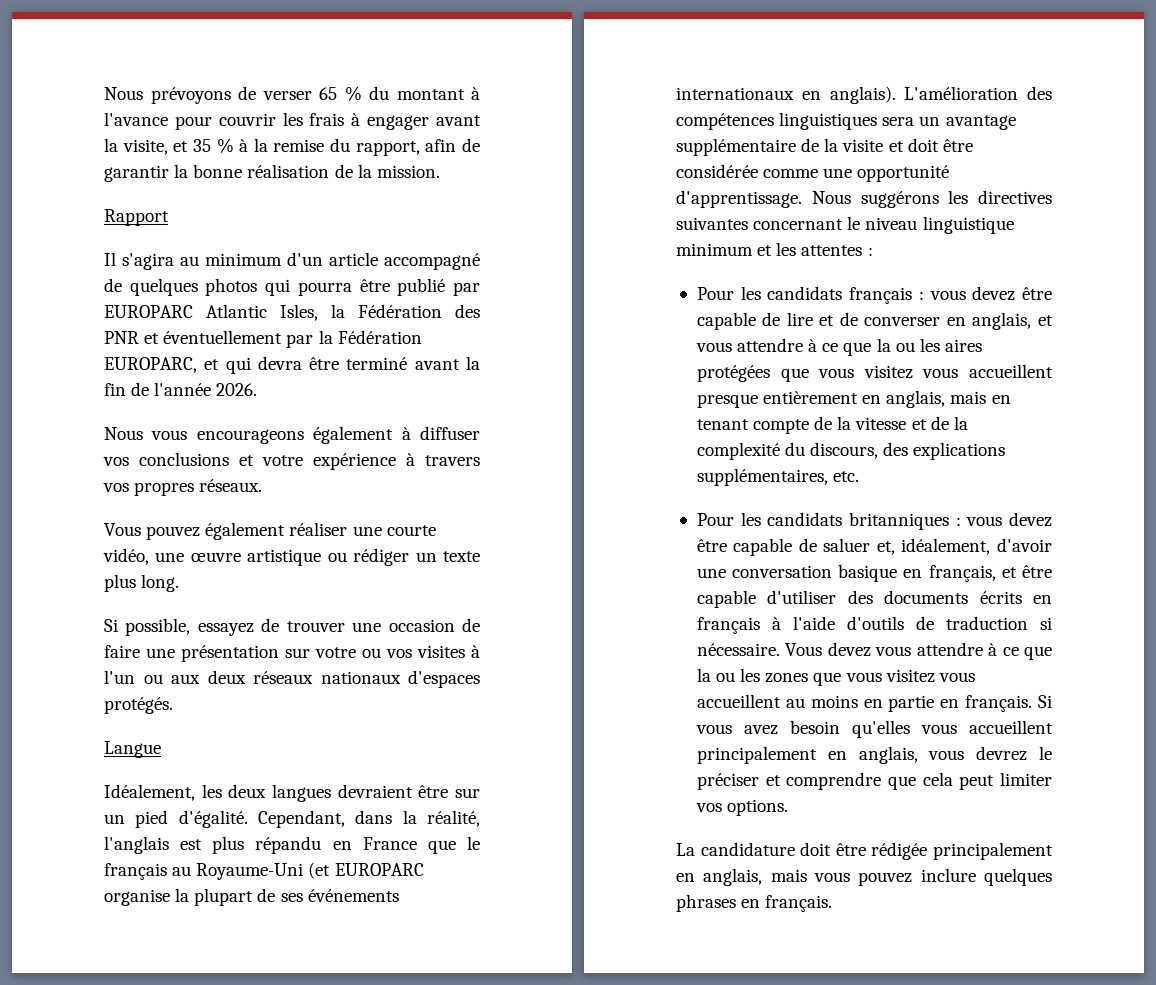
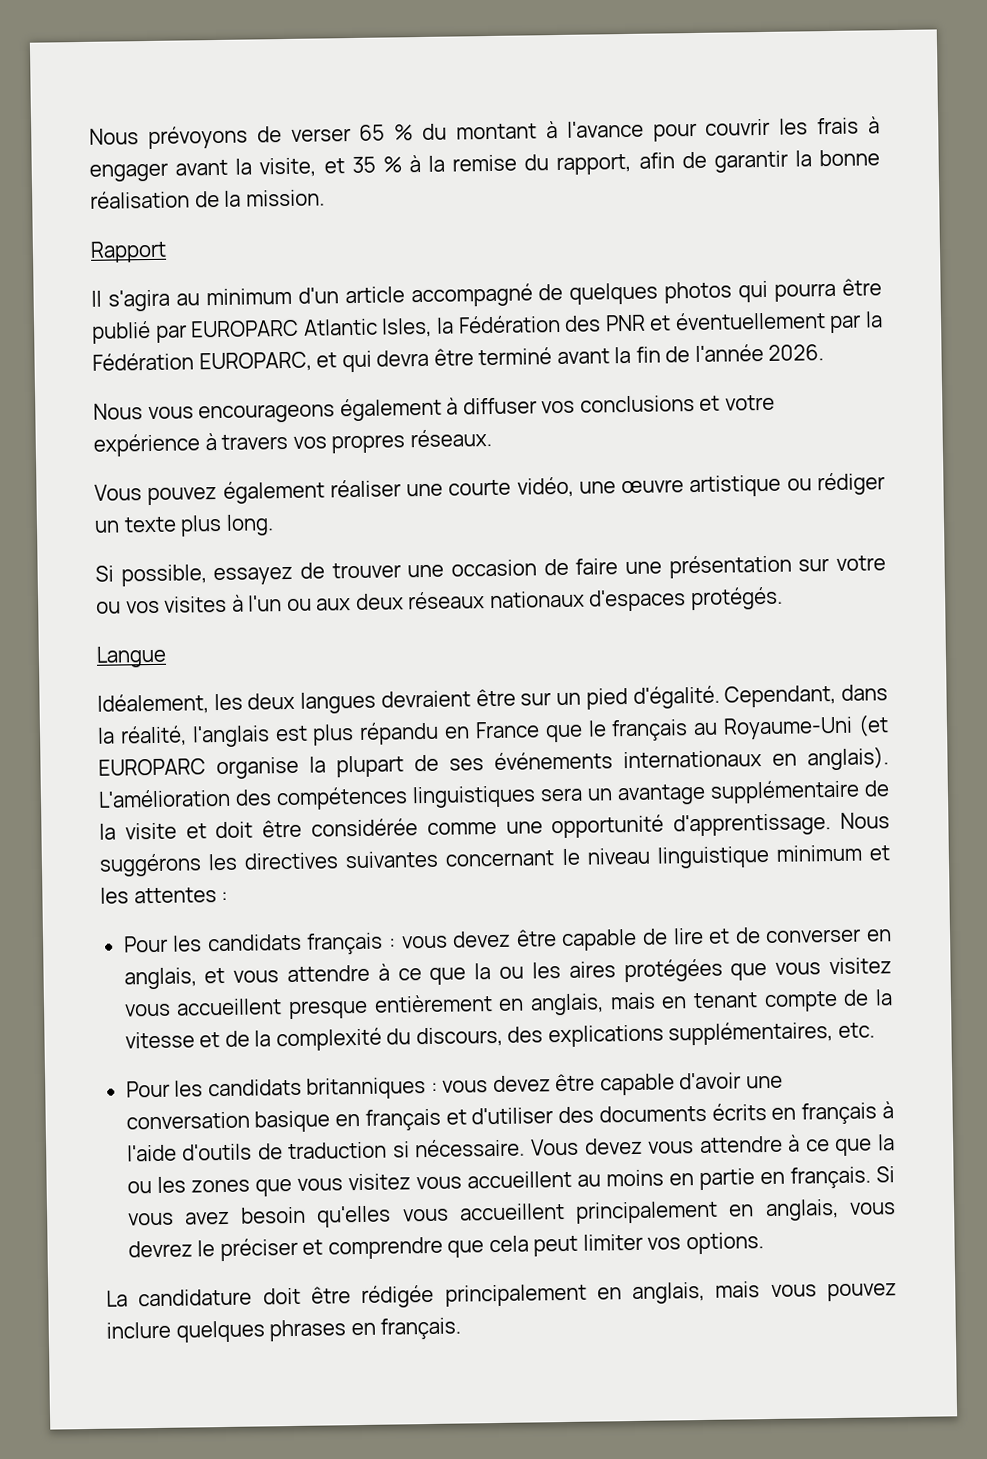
[798,538,991,555] de saluer et, idéalement, -> (675, 1084) none
[928,565,1052,582] [696,590,756,608] français, et être capable -> [364,1108,467,1131] français et

